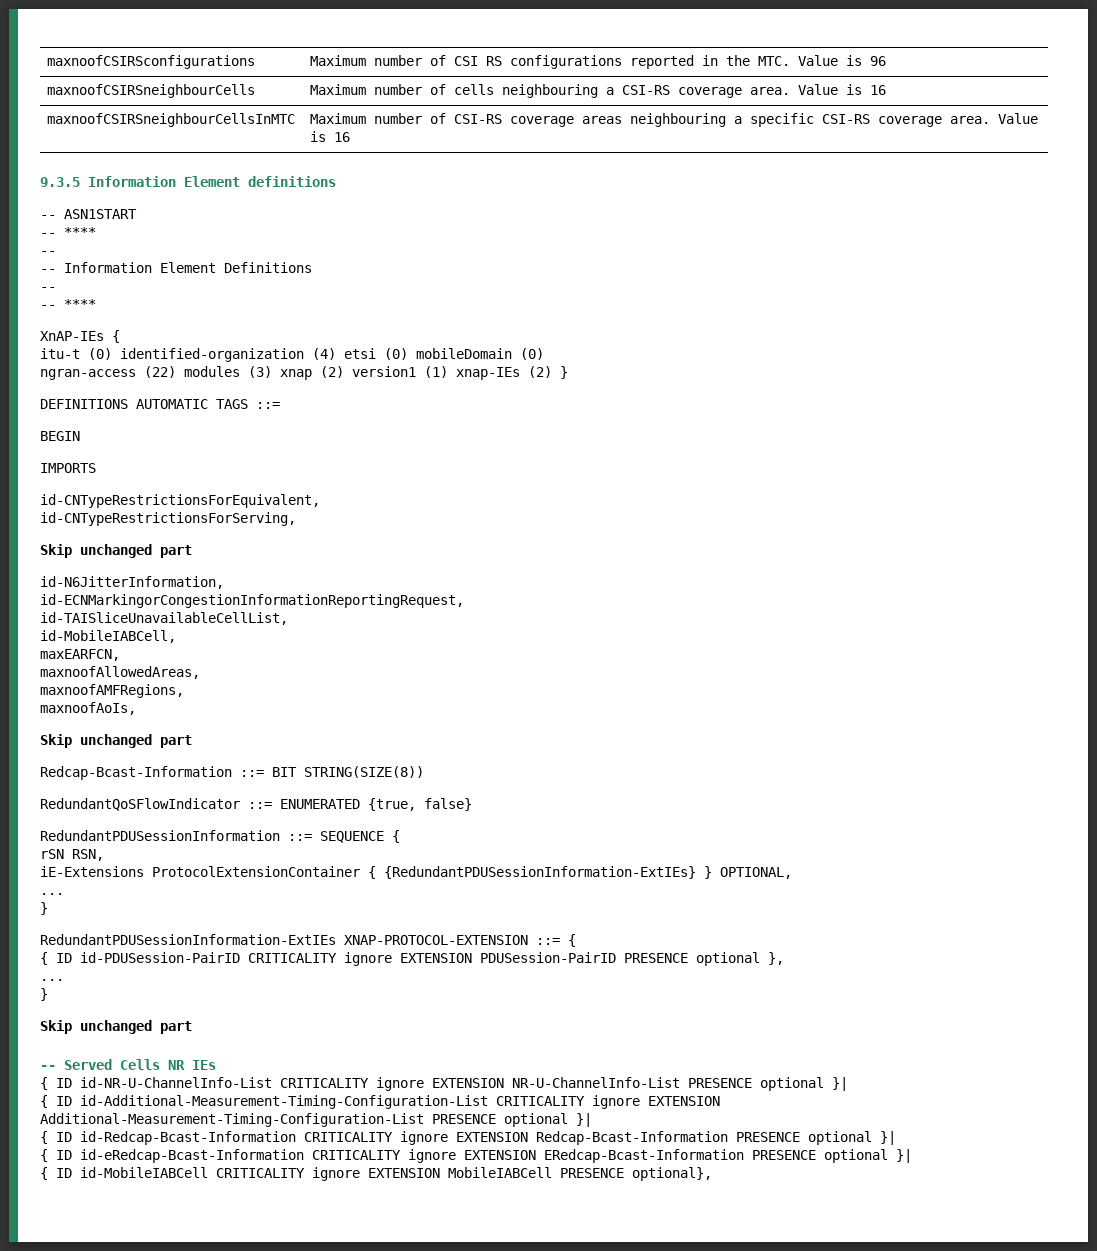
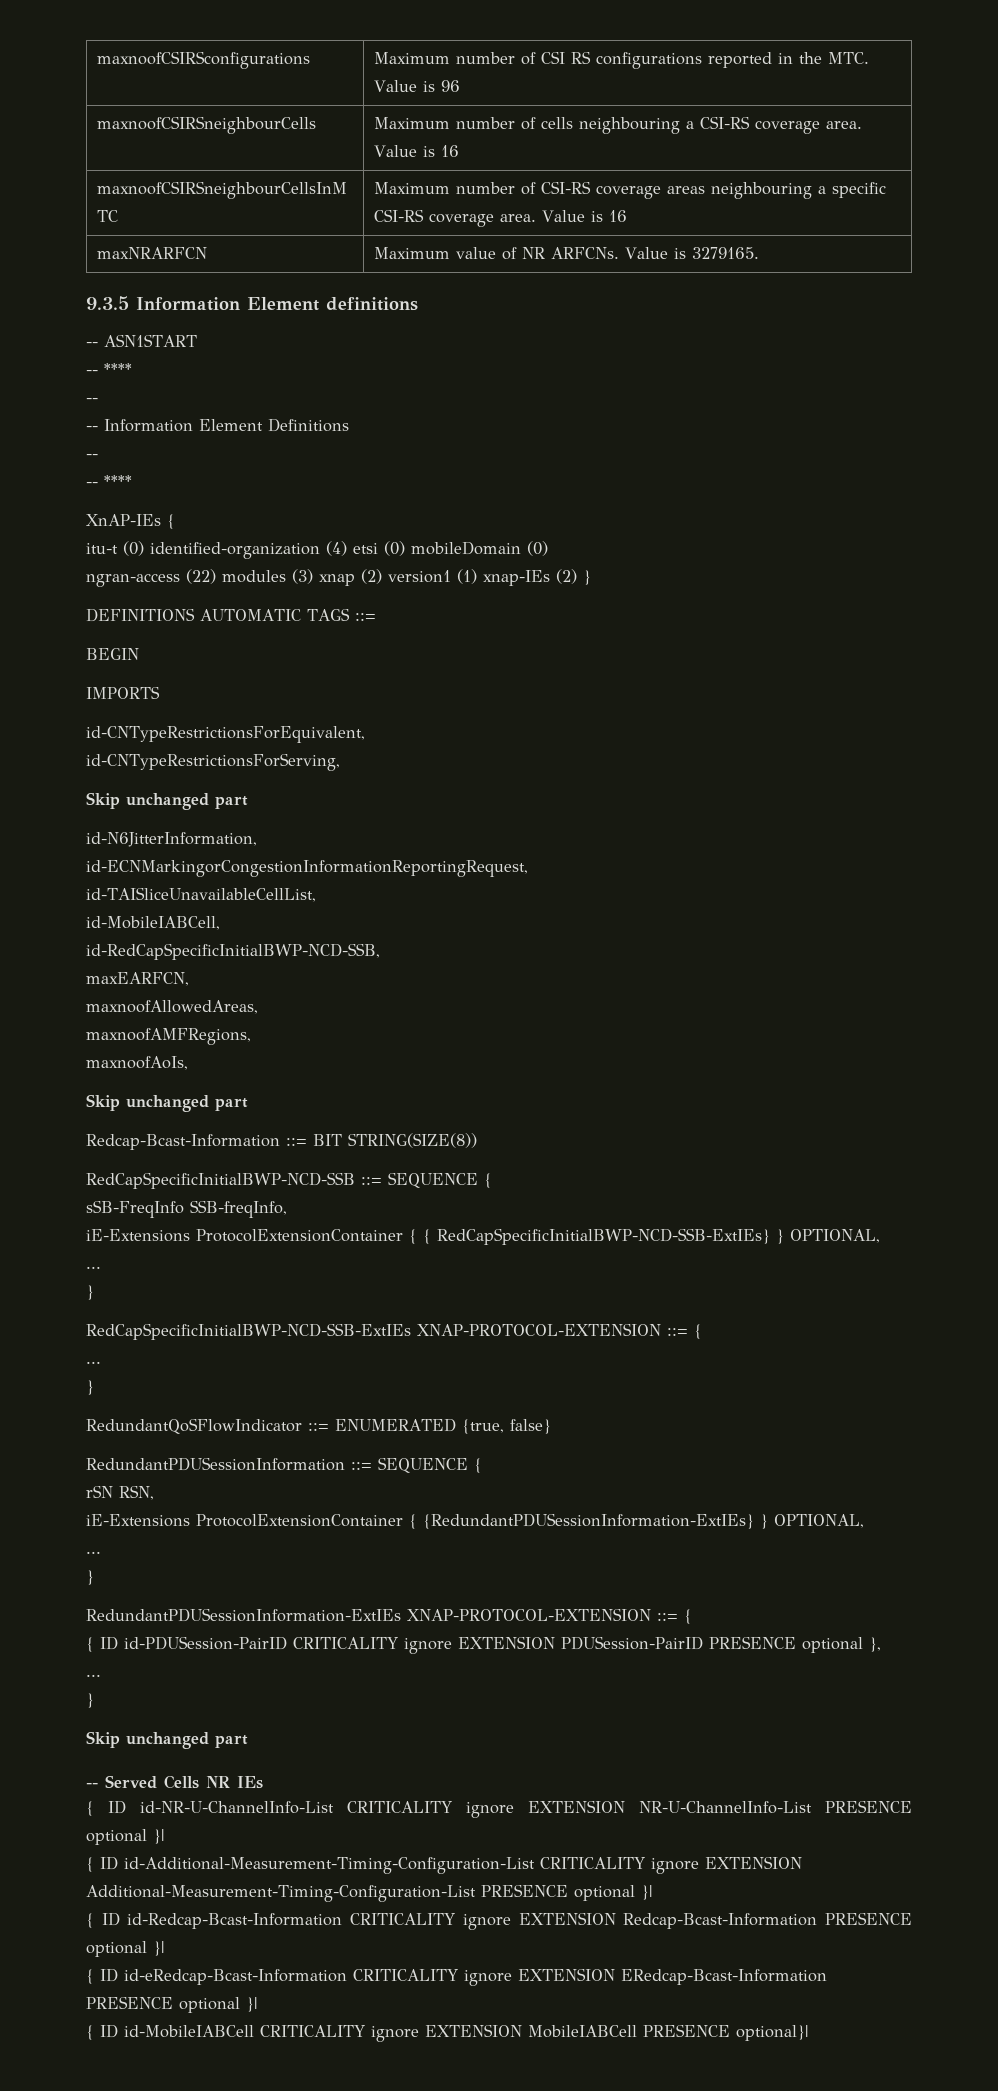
(351, 137) none -> [96,247,207,259] [373,247,759,260] // maxNRARFCN | Maximum value of NR ARFCNs. Value is 3279165.
(176, 636) none -> [86,943,380,960] // id-RedCapSpecificInitialBWP-NCD-SSB,
(424, 772) none -> [86,1172,492,1189] [86,1200,287,1218] [86,1228,880,1245] [86,1266,101,1269] [86,1285,94,1300] [86,1323,702,1340] [86,1361,101,1364] [86,1380,94,1395] // RedCapSpecificInitialBWP-NCD-SSB ::= SEQUENCE { // sSB-FreqInfo SSB-freqInfo, // iE-Extensions ProtocolExtensionContainer { { RedCapSpecificInitialBWP-NCD-SSB-ExtIEs} } OPTIONAL, // ... // } // RedCapSpecificInitialBWP-NCD-SSB-ExtIEs XNAP-PROTOCOL-EXTENSION ::= { // ... // }
[632,1167,712,1181] optional}, -> [736,2025,808,2041] optional}|

